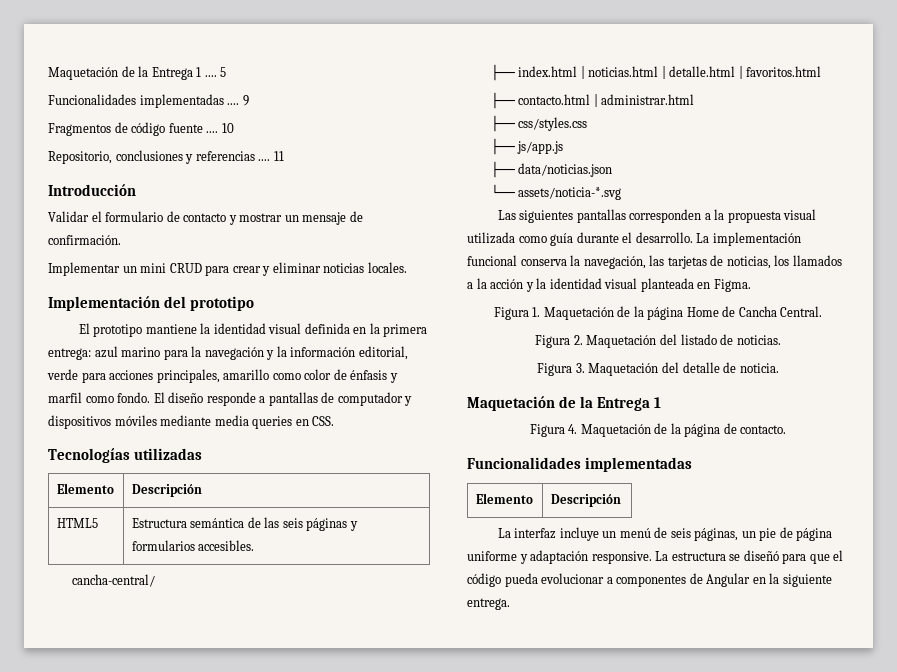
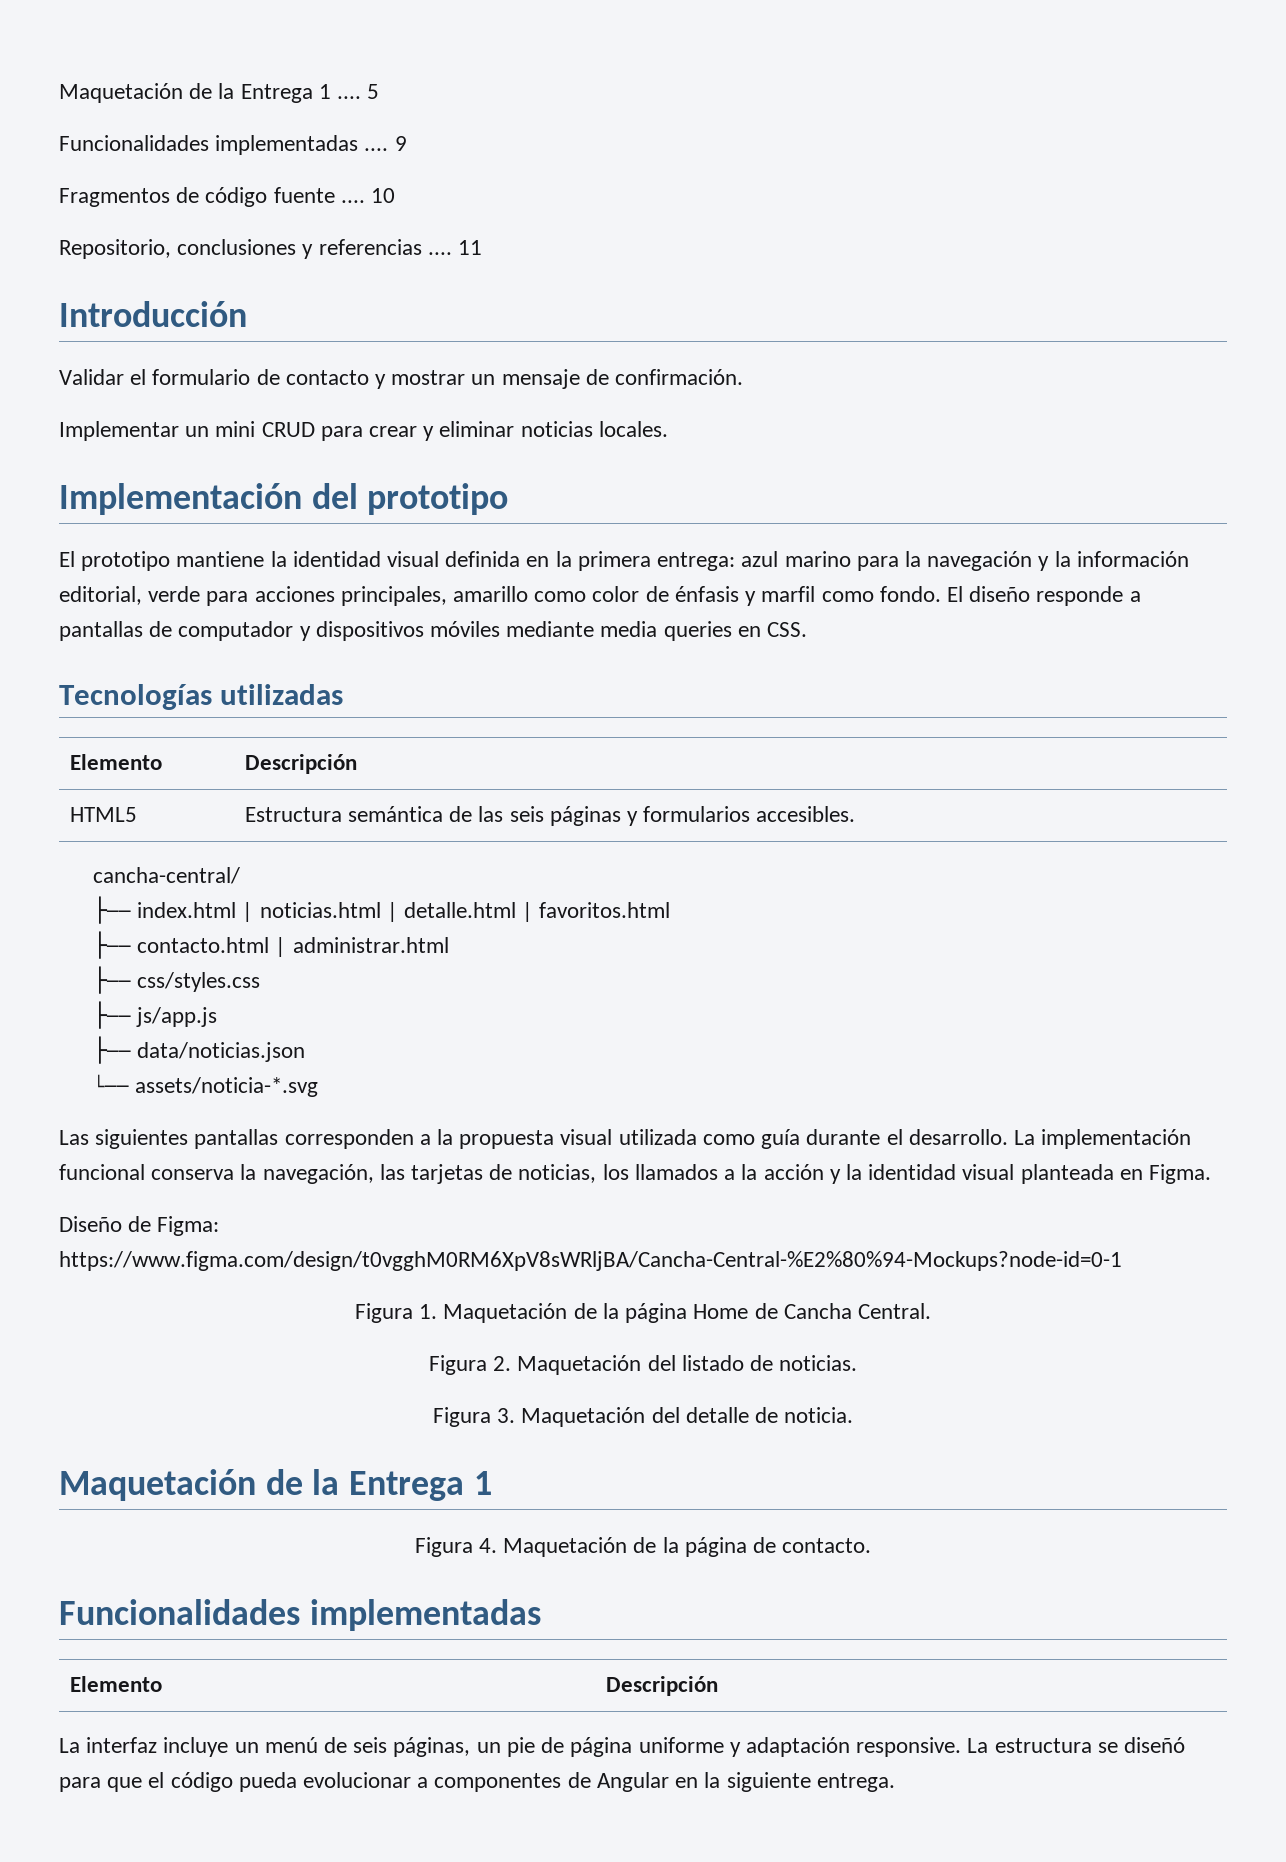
(751, 285) none -> [59,1216,220,1236] [59,1251,1122,1271] // Diseño de Figma: https://www.figma.com/design/t0vgghM0RM6XpV8sWRljBA/Cancha-Central-%E2%80%94-Mockups?node-id=0-1

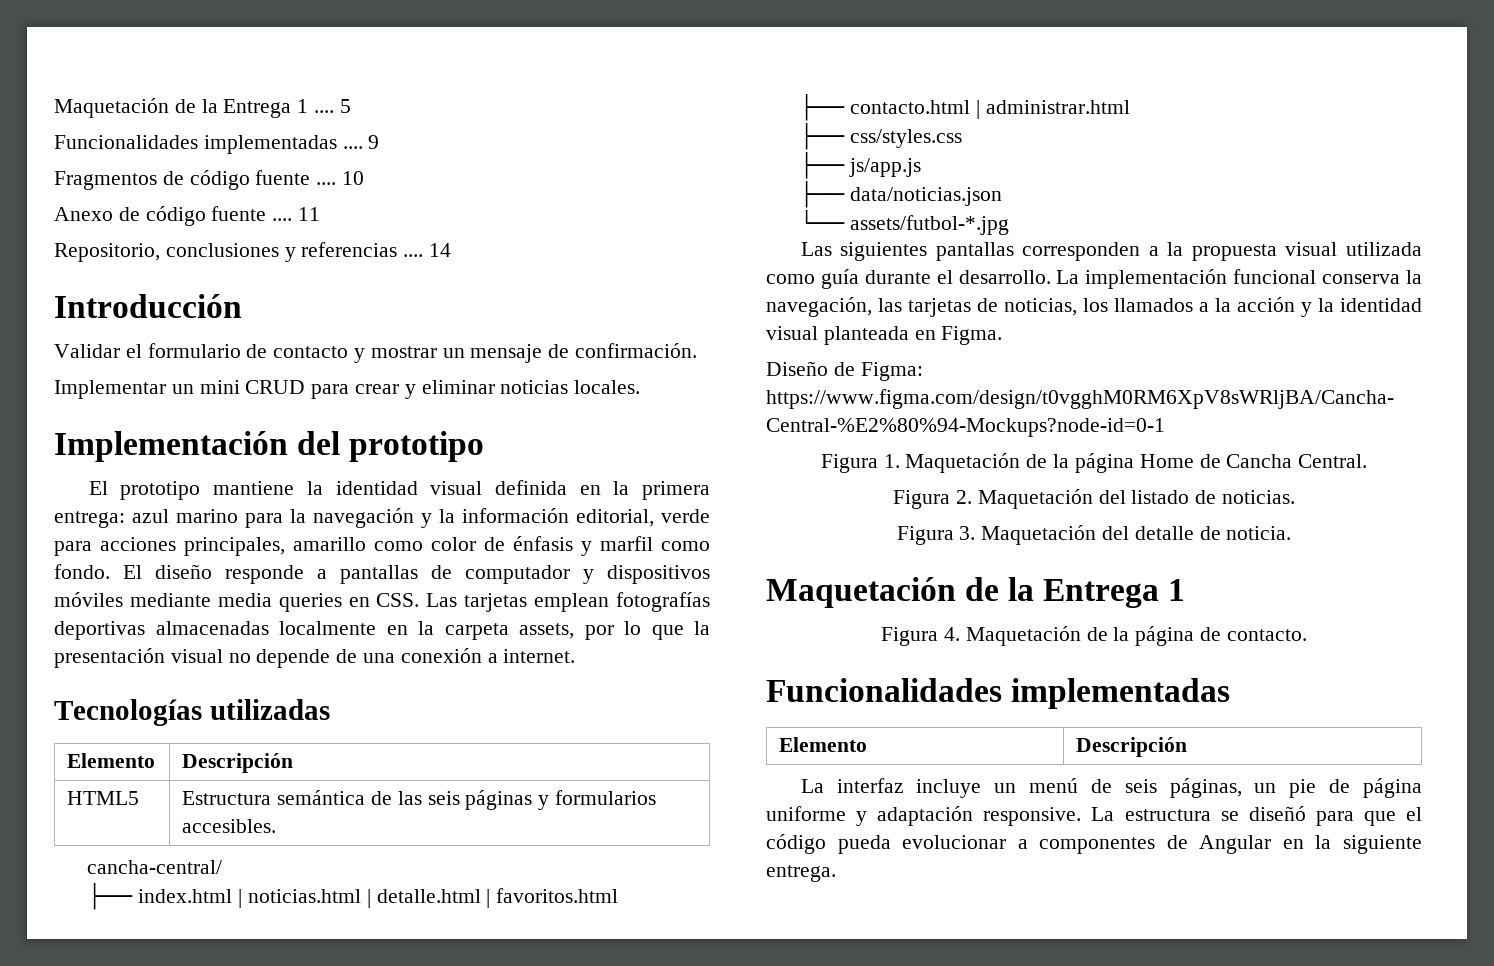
(396, 195) none -> [54,206,321,226] // Anexo de código fuente .... 11
[458,240,483,255] 11 -> [429,243,452,257] 14
(808, 629) none -> [426,592,711,612] [54,621,710,640] [54,648,576,668] Las tarjetas emplean fotografías deportivas almacenadas localmente en la carpeta assets, por lo que la presentación visual no depende de una conexión a internet.
[135,1077,319,1097] assets/noticia-*.svg -> [850,215,1010,235] assets/futbol-*.jpg

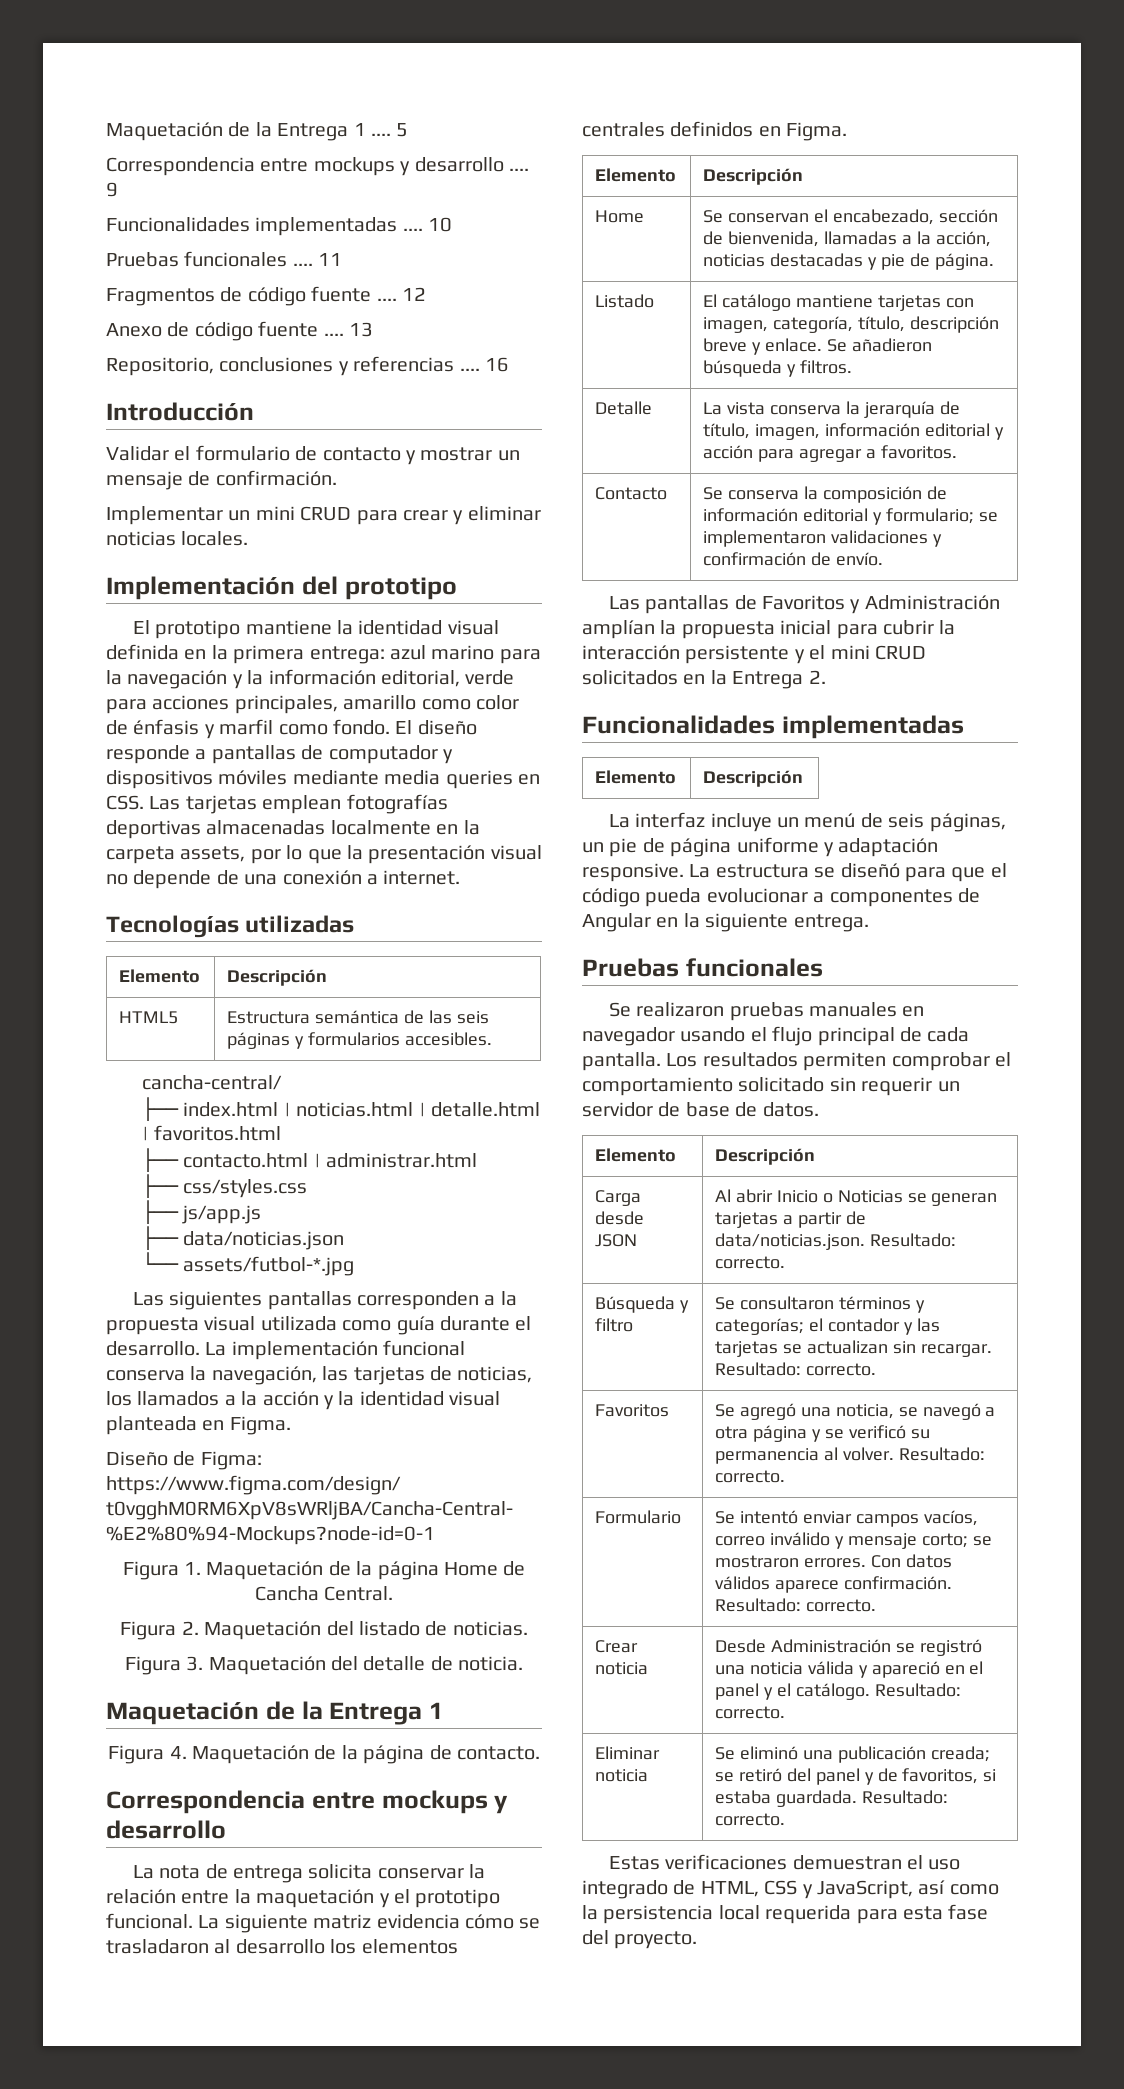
[54,135,380,154] Funcionalidades implementadas .... 9 -> [106,157,529,176] [106,182,118,197] [106,217,453,236] [106,251,343,267] Correspondencia entre mockups y desarrollo .... 9 // Funcionalidades implementadas .... 10 // Pruebas funcionales .... 11
[342,171,365,185] 10 -> [402,287,426,301] 12
[298,207,321,221] 11 -> [349,322,373,337] 13
[429,243,452,257] 14 -> [485,357,509,372] 16
(1307, 635) none -> [106,1790,509,1814] [106,1820,226,1839] [132,1864,486,1883] [106,1889,501,1908] [106,1913,541,1933] [106,1939,458,1954] [582,121,848,141] [595,168,677,182] [703,168,804,185] [595,210,645,223] [703,209,998,225] [703,231,991,247] [703,253,994,270] [595,294,655,308] [703,294,974,311] [703,316,999,333] [703,338,932,355] [703,360,853,377] [595,401,653,415] [703,401,960,418] [703,423,1004,440] [703,445,957,462] [595,487,668,500] [703,486,947,503] [703,508,998,525] [703,530,943,547] [703,552,884,566] [608,595,1000,614] [582,620,956,639] [582,645,926,664] [582,670,826,689] // Correspondencia entre mockups y desarrollo // La nota de entrega solicita conservar la relación entre la maquetación y el prototipo funcional. La siguiente matriz evidencia cómo se trasladaron al desarrollo los elementos centrales definidos en Figma. // Elemento | Descripción // Home | Se conservan el encabezado, sección de bienvenida, llamadas a la acción, noticias destacadas y pie de página. // Listado | El catálogo mantiene tarjetas con imagen, categoría, título, descripción breve y enlace. Se añadieron búsqueda y filtros. // Detalle | La vista conserva la jerarquía de título, imagen, información editorial y acción para agregar a favoritos. // Contacto | Se conserva la composición de información editorial y formulario; se implementaron validaciones y confirmación de envío. // Las pantallas de Favoritos y Administración amplían la propuesta inicial para cubrir la interacción persistente y el mini CRUD solicitados en la Entrega 2.
(836, 873) none -> [582,958,823,977] [608,1002,925,1021] [582,1026,970,1046] [582,1052,1011,1071] [582,1077,960,1096] [582,1102,819,1117] [595,1148,677,1162] [715,1148,816,1165] [595,1190,642,1206] [595,1211,645,1225] [595,1234,638,1247] [715,1189,998,1206] [715,1211,866,1228] [715,1233,957,1250] [715,1256,786,1269] [595,1296,690,1313] [595,1318,634,1332] [715,1296,925,1313] [715,1318,940,1335] [715,1340,992,1357] [715,1362,877,1376] [595,1404,670,1417] [715,1403,996,1420] [715,1425,930,1442] [715,1447,985,1464] [715,1470,786,1483] [595,1510,682,1524] [715,1510,978,1527] [715,1532,992,1549] [715,1554,952,1568] [715,1576,953,1593] [715,1598,877,1612] [595,1640,639,1653] [595,1662,649,1675] [715,1639,982,1656] [715,1661,984,1678] [715,1683,961,1700] [715,1706,786,1719] [595,1746,661,1760] [595,1769,649,1782] [715,1746,990,1763] [715,1768,997,1785] [715,1790,949,1807] [715,1813,786,1826] [608,1854,961,1870] [582,1880,999,1899] [582,1904,989,1924] [582,1930,698,1949] // Pruebas funcionales // Se realizaron pruebas manuales en navegador usando el flujo principal de cada pantalla. Los resultados permiten comprobar el comportamiento solicitado sin requerir un servidor de base de datos. // Elemento | Descripción // Carga desde JSON | Al abrir Inicio o Noticias se generan tarjetas a partir de data/noticias.json. Resultado: correcto. // Búsqueda y filtro | Se consultaron términos y categorías; el contador y las tarjetas se actualizan sin recargar. Resultado: correcto. // Favoritos | Se agregó una noticia, se navegó a otra página y se verificó su permanencia al volver. Resultado: correcto. // Formulario | Se intentó enviar campos vacíos, correo inválido y mensaje corto; se mostraron errores. Con datos válidos aparece confirmación. Resultado: correcto. // Crear noticia | Desde Administración se registró una noticia válida y apareció en el panel y el catálogo. Resultado: correcto. // Eliminar noticia | Se eliminó una publicación creada; se retiró del panel y de favoritos, si estaba guardada. Resultado: correcto. // Estas verificaciones demuestran el uso integrado de HTML, CSS y JavaScript, así como la persistencia local requerida para esta fase del proyecto.

